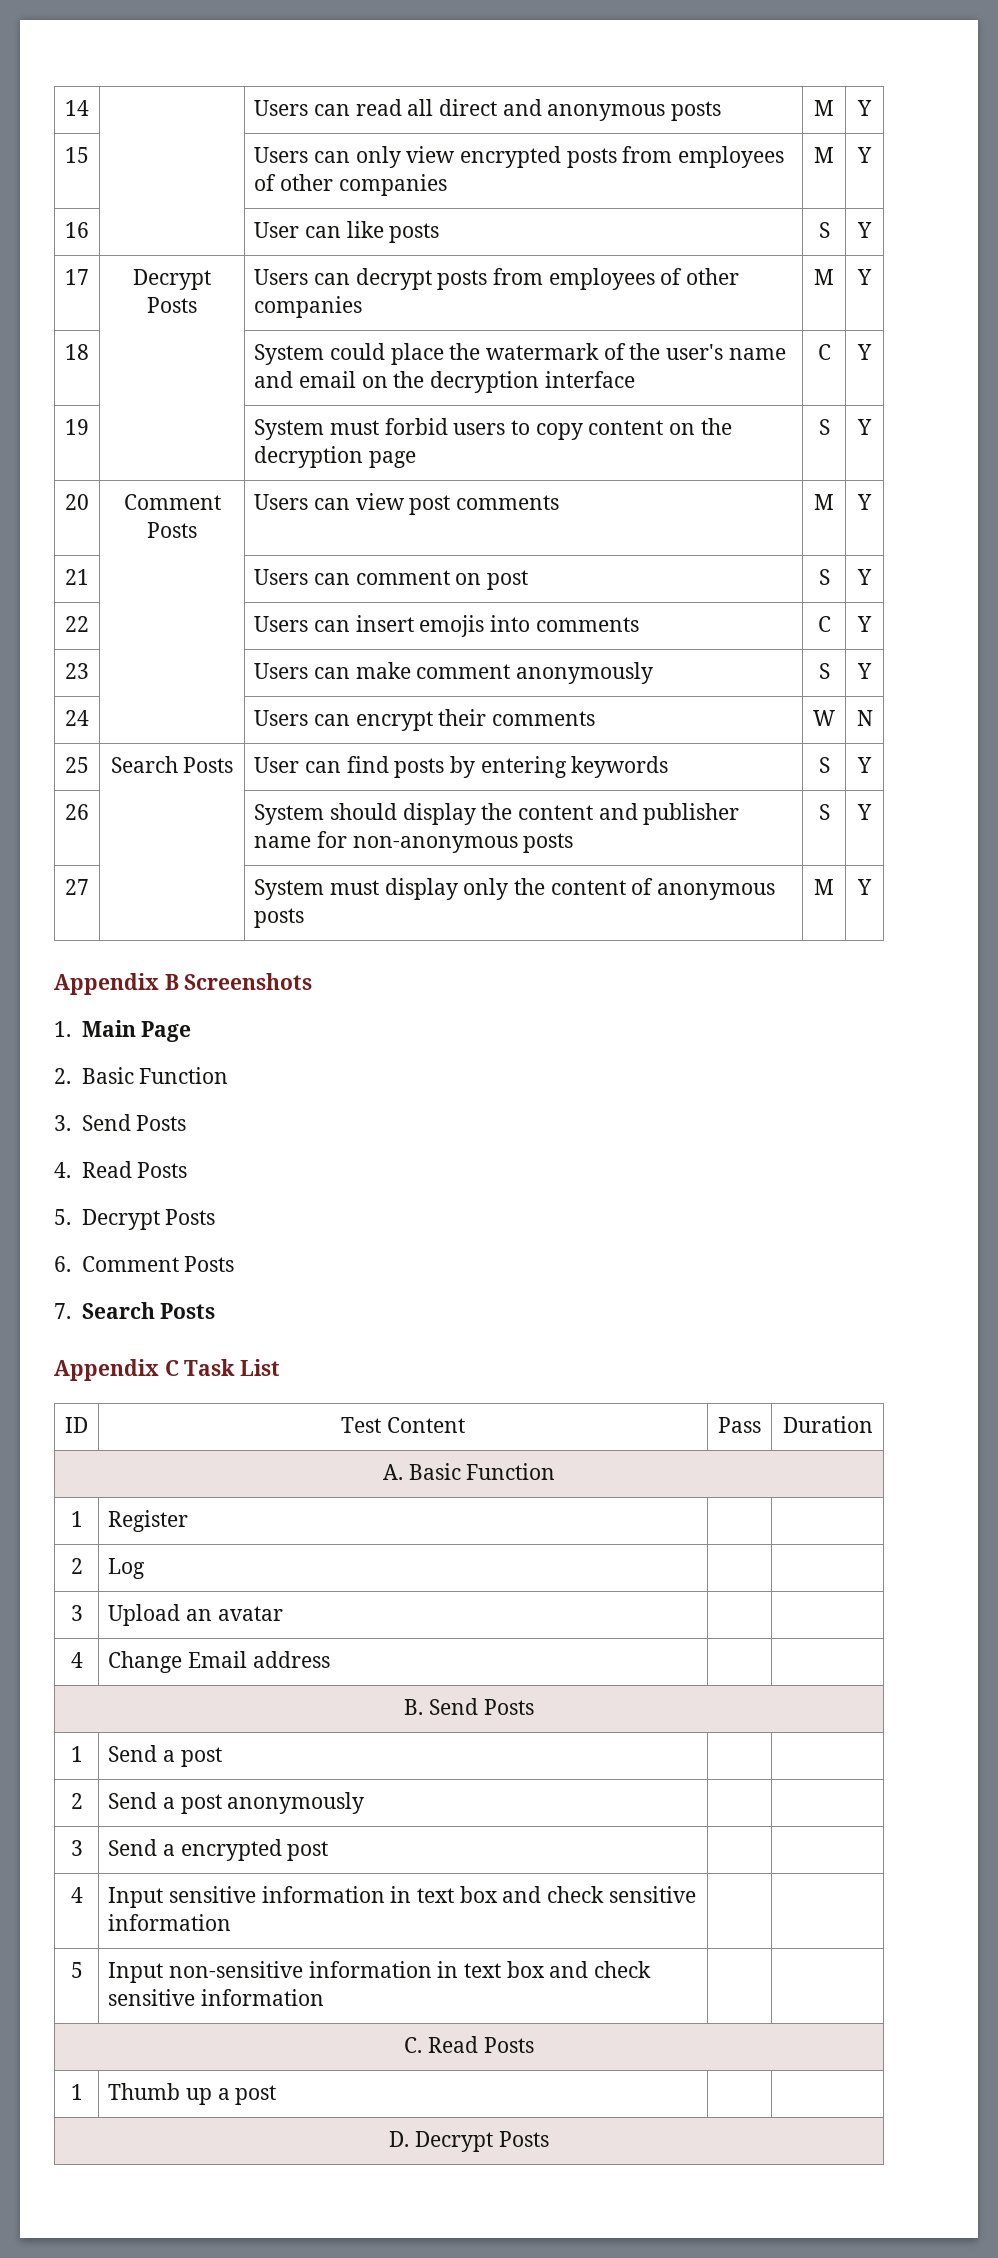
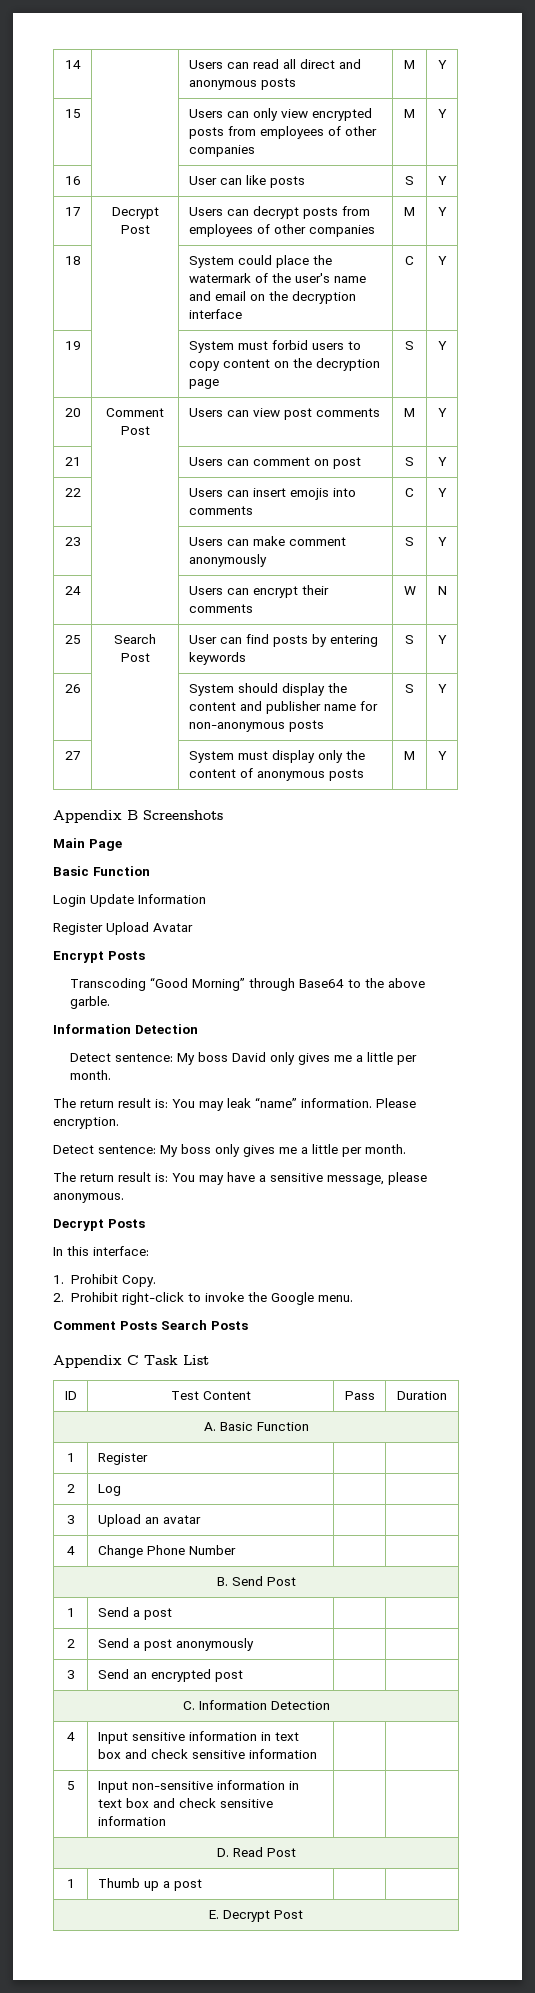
[147,297,197,313] Posts -> [120,225,150,234] Post
[147,522,197,538] Posts -> [120,426,150,435] Post
[183,757,234,773] Posts -> [120,653,150,662] Post
[54,1021,71,1037] 1. -> (223, 815) none
[54,1067,229,1084] [54,1114,187,1131] [54,1161,188,1178] [54,1209,216,1230] [54,1256,235,1272] [54,1303,71,1319] 2. Basic Function // 3. Send Posts // 4. Read Posts // 5. Decrypt Posts // 6. Comment Posts // 7. -> [53,866,150,876] [53,894,206,907] [53,922,193,935] [53,951,145,963] [69,977,425,991] [69,996,110,1009] [53,1024,198,1034] [69,1052,417,1065] [69,1070,111,1080] [53,1097,416,1111] [53,1117,119,1129] [53,1144,406,1157] [53,1172,427,1185] [53,1193,124,1203] [53,1219,145,1231] [53,1246,149,1256] [53,1274,156,1287] [53,1292,353,1305] [53,1321,157,1330] Basic Function // Login Update Information // Register Upload Avatar // Encrypt Posts // Transcoding “Good Morning” through Base64 to the above garble. // Information Detection // Detect sentence: My boss David only gives me a little per month. // The return result is: You may leak “name” information. Please encryption. // Detect sentence: My boss only gives me a little per month. // The return result is: You may have a sensitive message, please anonymous. // Decrypt Posts // In this interface: // 1. Prohibit Copy. // 2. Prohibit right-click to invoke the Google menu. // Comment Posts
[187,1651,330,1668] Email address -> [146,1545,236,1555] Phone Number
[483,1699,534,1715] Posts -> [266,1577,296,1586] Post
[162,1844,175,1856] a -> [132,1672,147,1679] an
(329, 1851) none -> [182,1700,330,1710] // C. Information Detection
[404,2036,534,2053] C. Read Posts -> [216,1847,296,1857] D. Read Post
[389,2131,549,2152] D. Decrypt Posts -> [209,1910,303,1922] E. Decrypt Post

